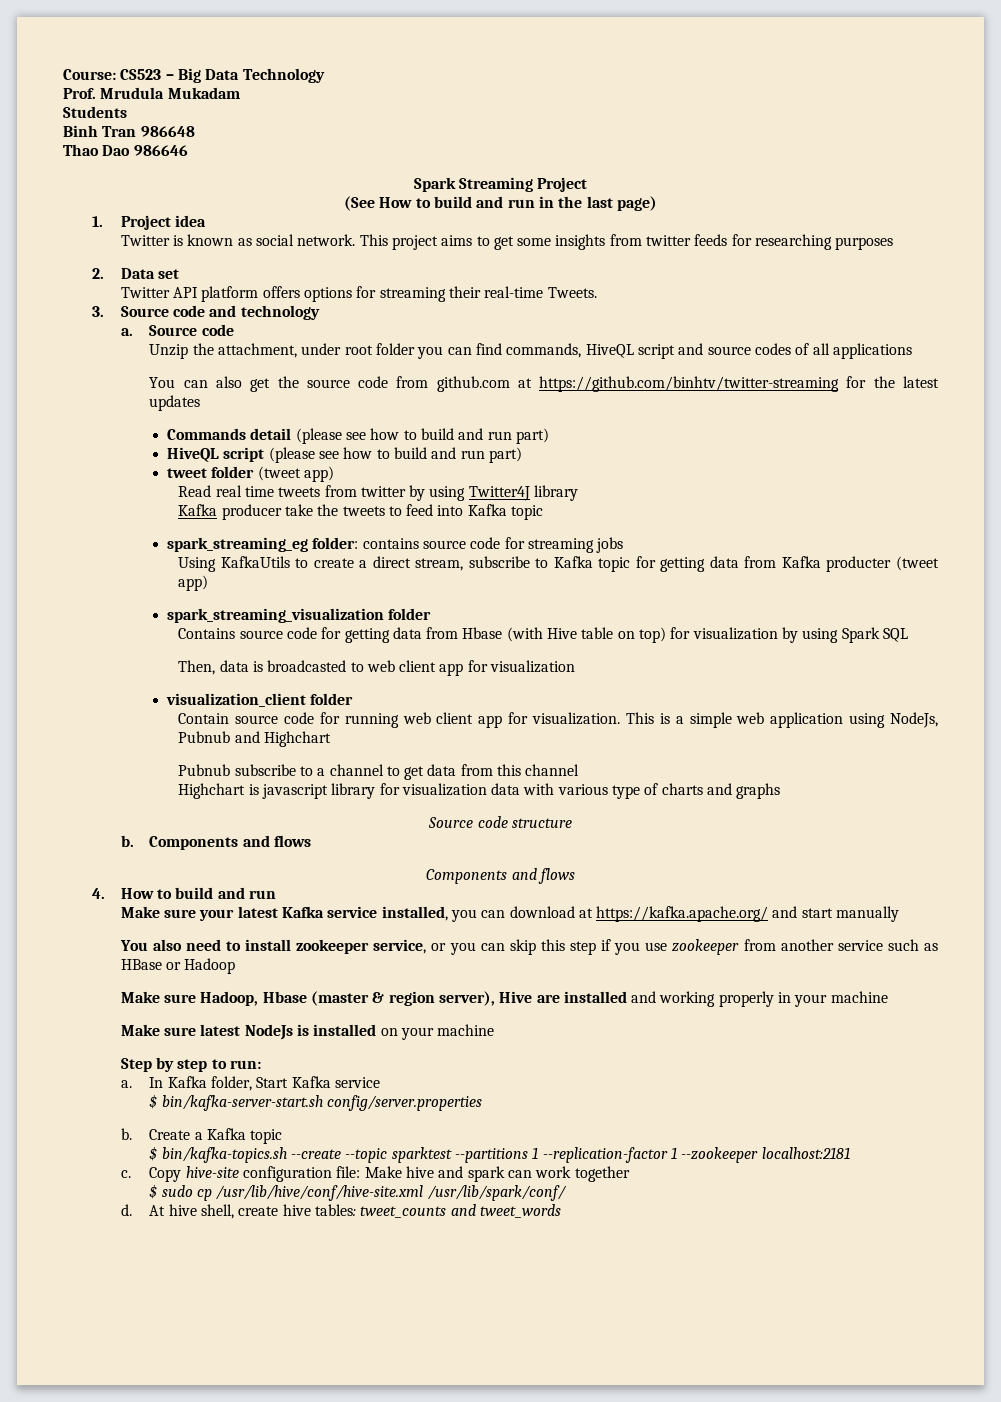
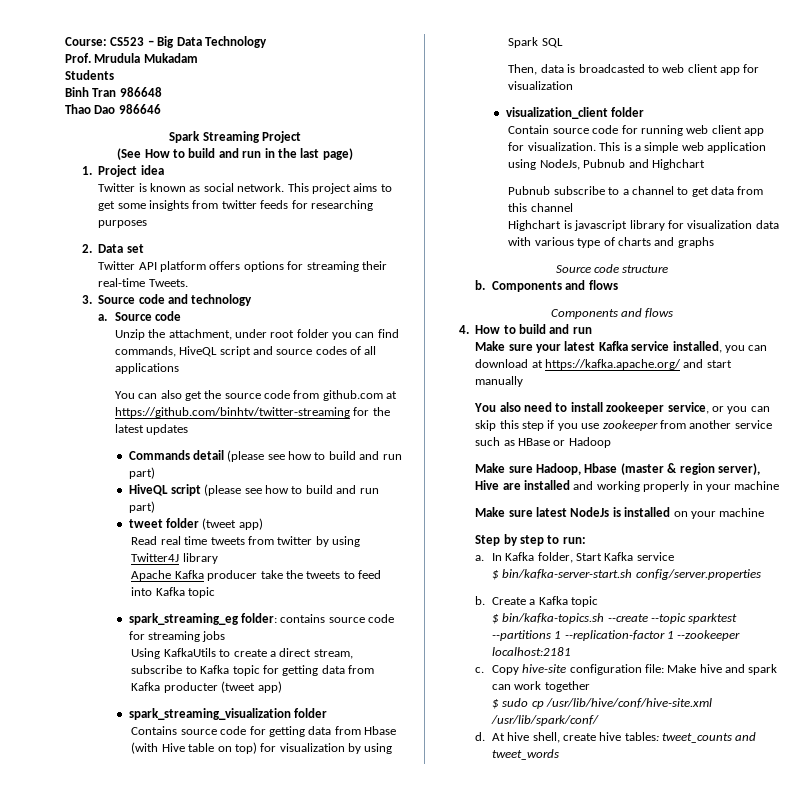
(579, 493) none -> [131,570,172,581] Apache

